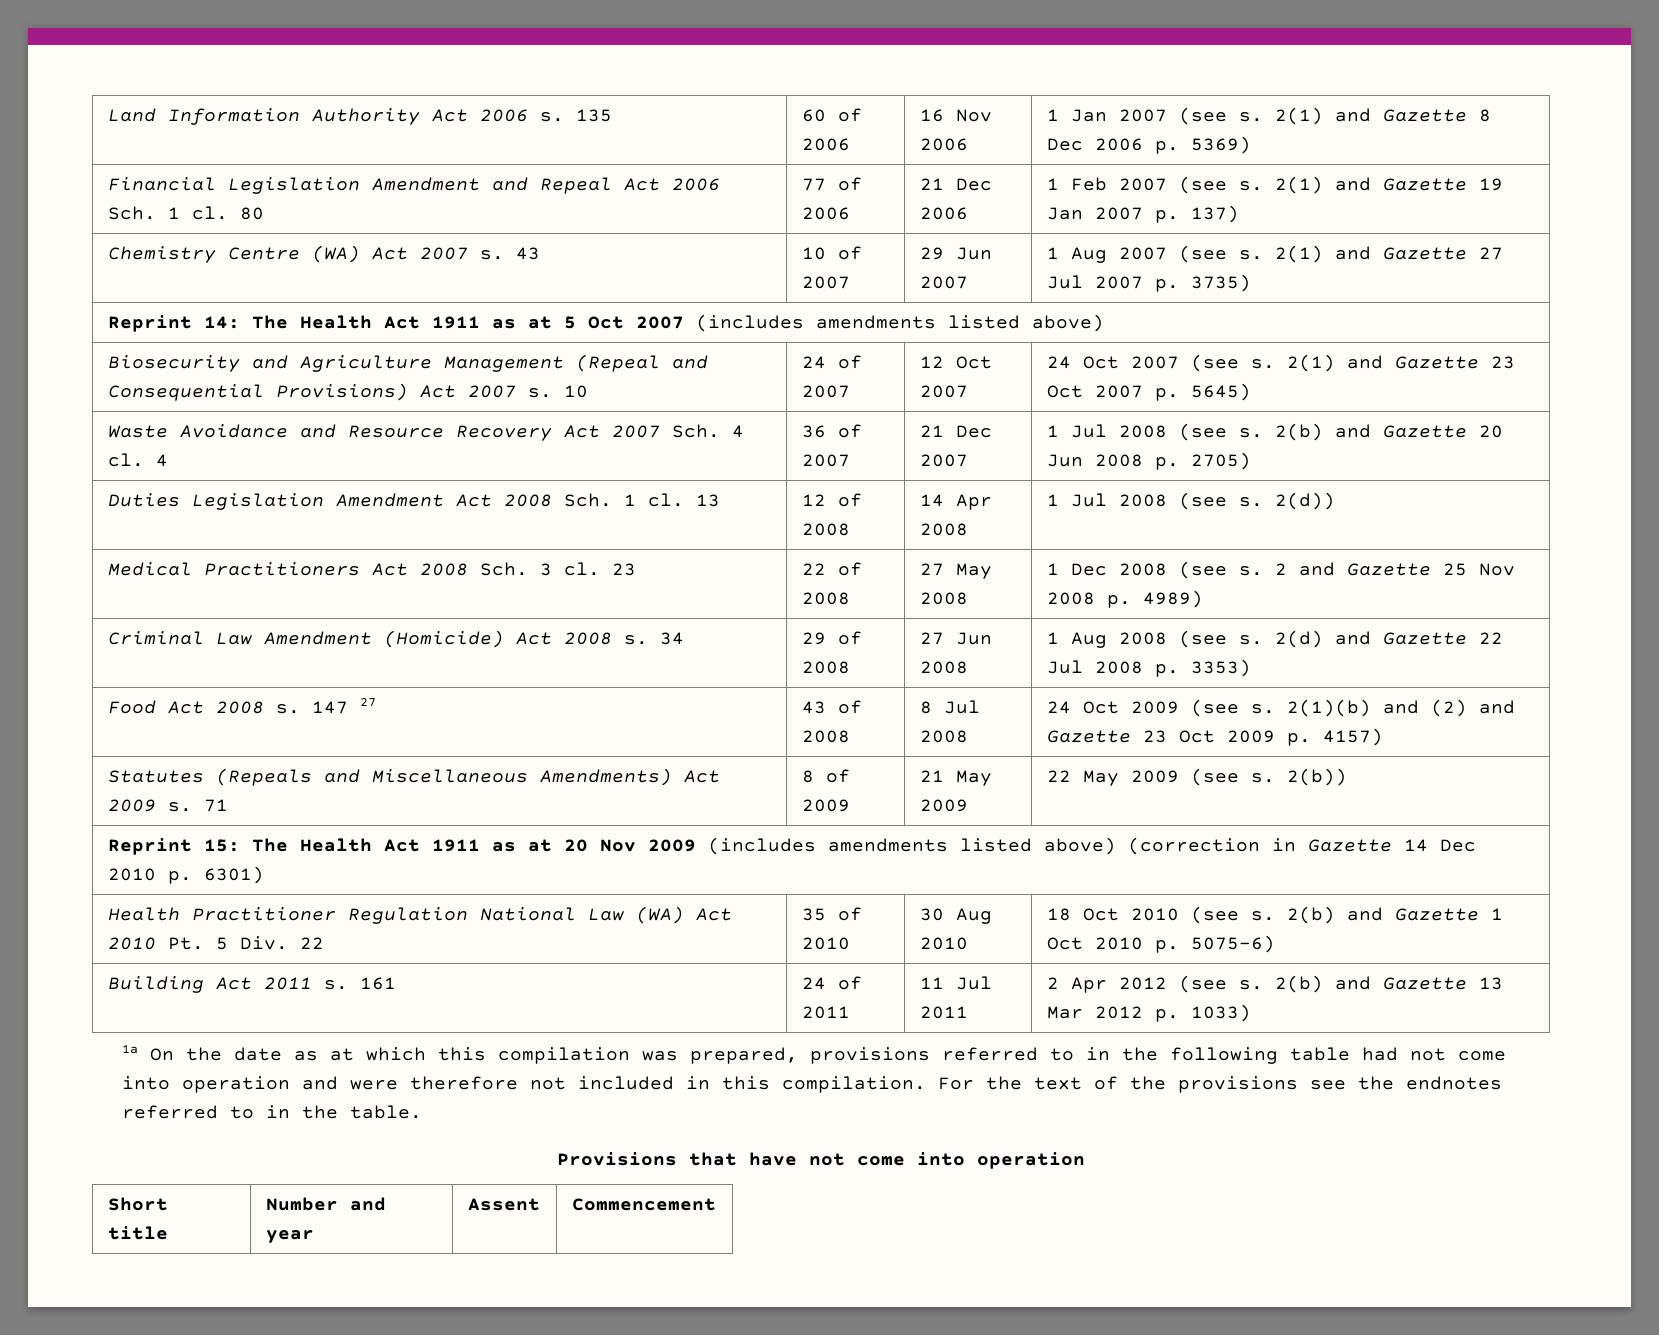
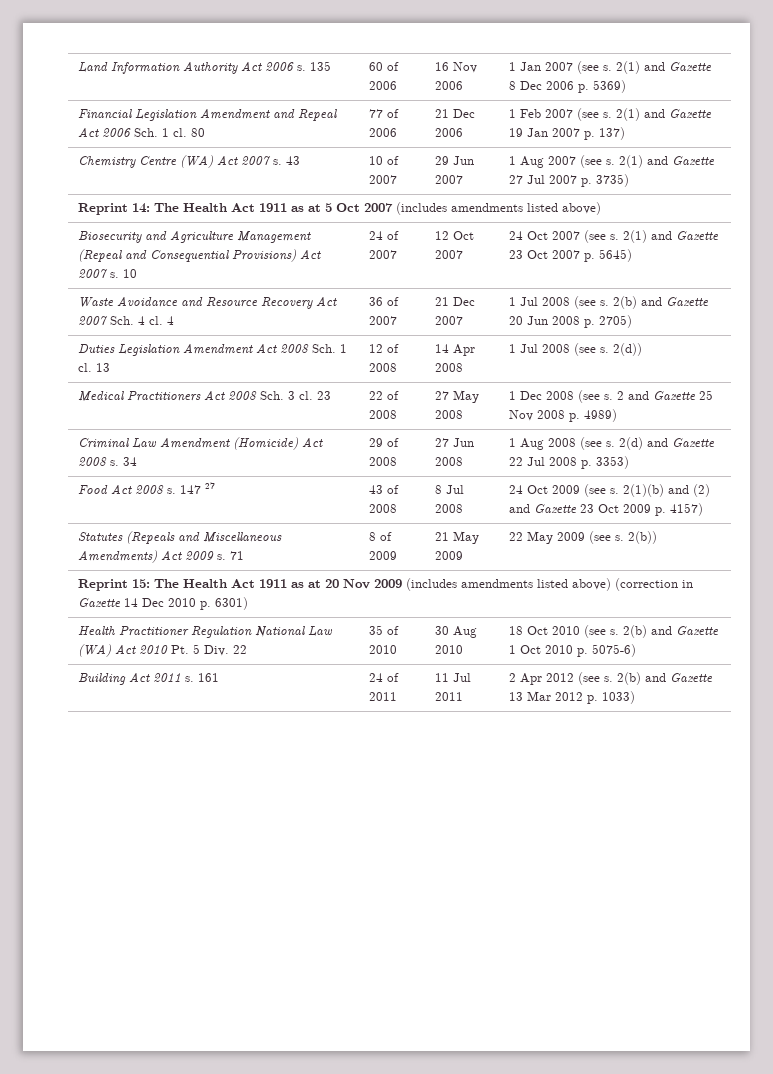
[122,1044,1507,1064] [122,1076,1503,1093] [122,1105,423,1119] [557,1152,1085,1169] [107,1197,168,1211] [107,1226,168,1240] [265,1197,386,1211] [265,1229,314,1243] [467,1198,540,1211] [571,1198,716,1211] // 1a On the date as at which this compilation was prepared, provisions referred to in the following table had not come into operation and were therefore not included in this compilation. For the text of the provisions see the endnotes referred to in the table. // Provisions that have not come into operation // Short title | Number and year | Assent | Commencement -> (635, 697) none

